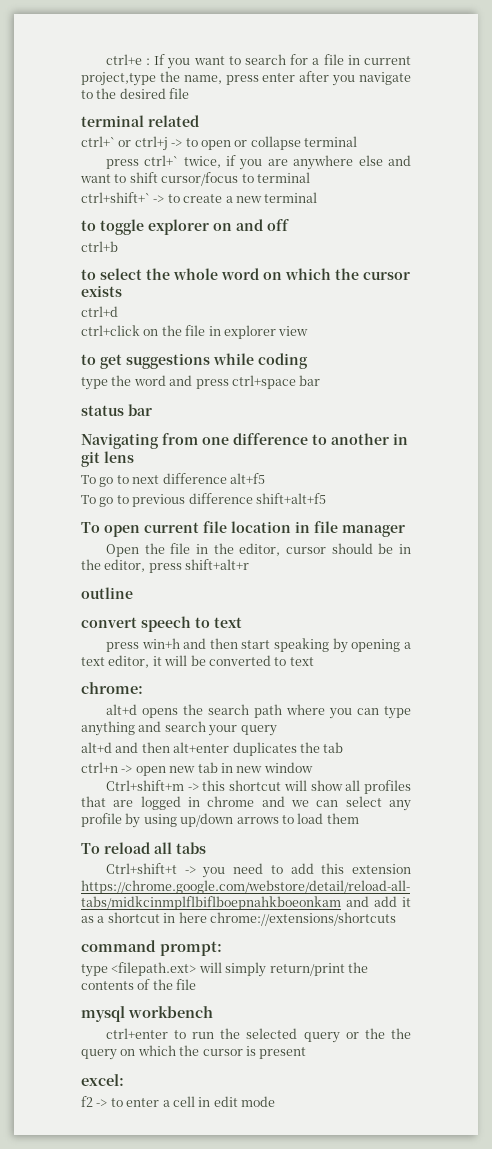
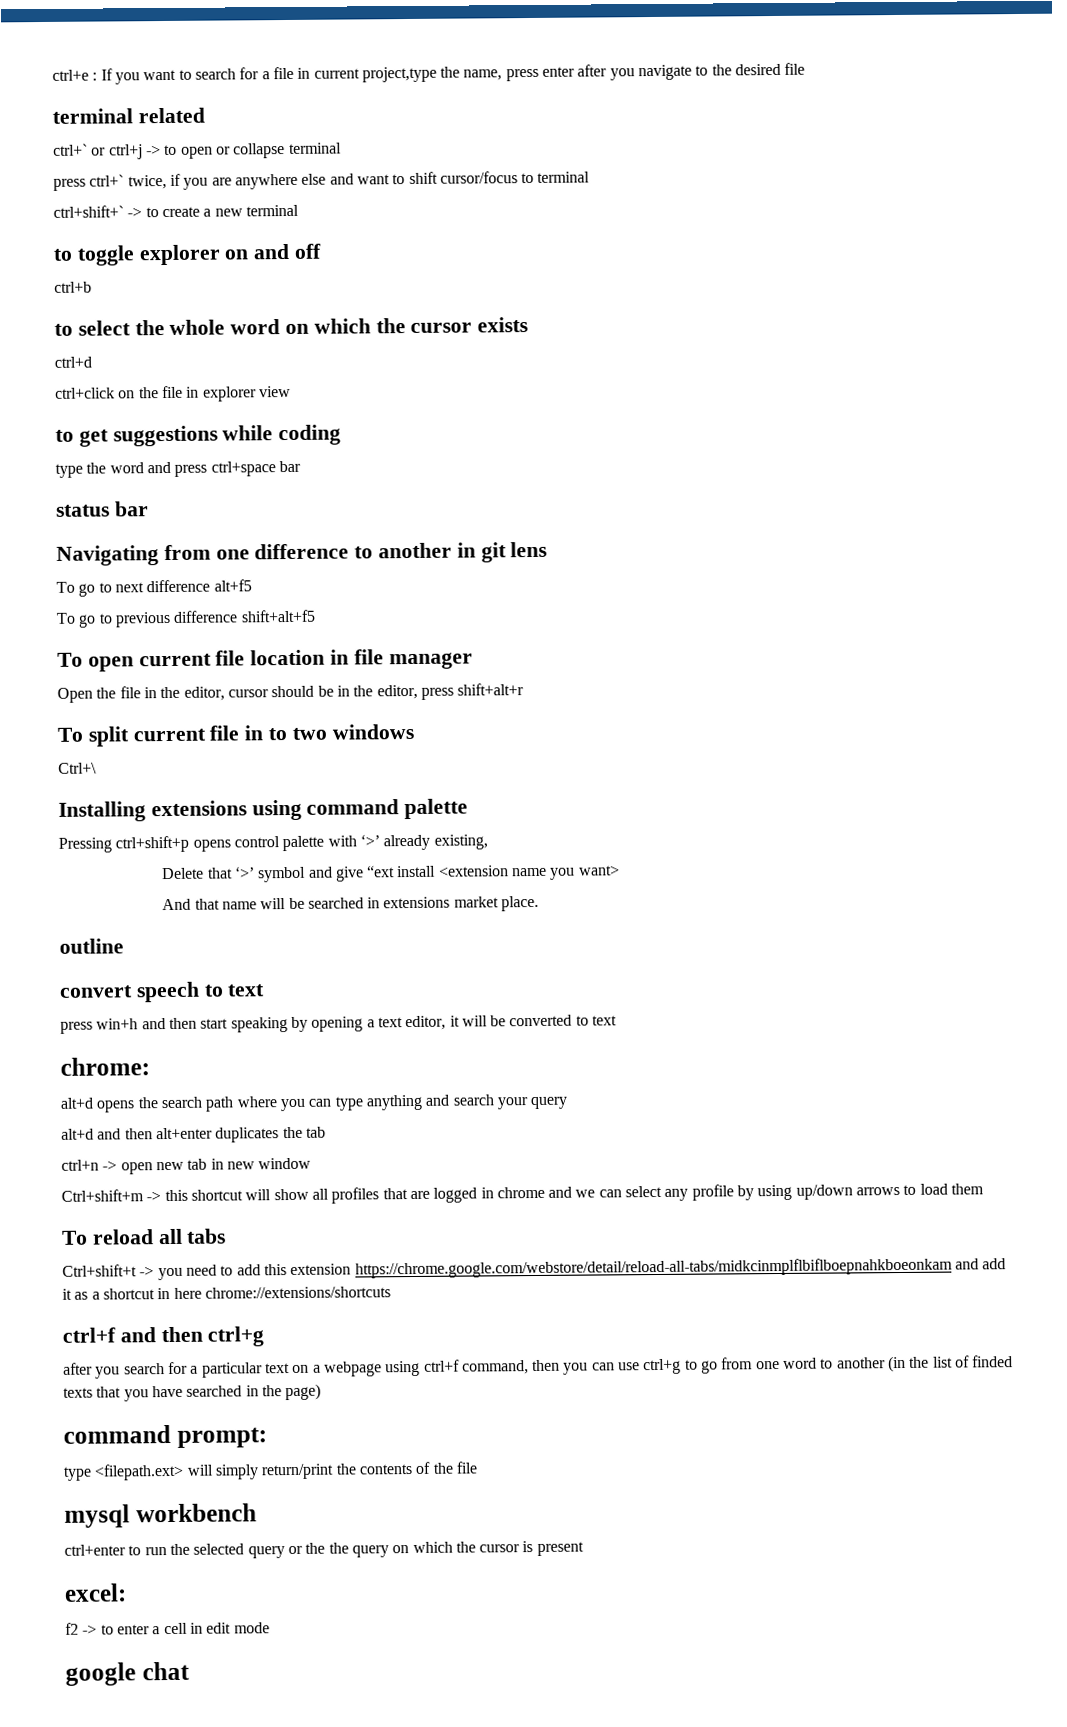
(250, 564) none -> [57,723,414,747] [58,762,97,774] [58,798,469,822] [58,834,488,853] [162,865,620,883] [162,895,540,912] // To split current file in to two windows // Ctrl+\ // Installing extensions using command palette // Pressing ctrl+shift+p opens control palette with ‘>’ already existing, // Delete that ‘>’ symbol and give “ext install <extension name you want> // And that name will be searched in extensions market place.
(396, 919) none -> [62,1326,265,1347] [63,1355,1014,1379] [63,1383,322,1402] // ctrl+f and then ctrl+g // after you search for a particular text on a webpage using ctrl+f command, then you can use ctrl+g to go from one word to another (in the list of finded texts that you have searched in the page)
(275, 1101) none -> [65,1661,190,1686] // google chat

